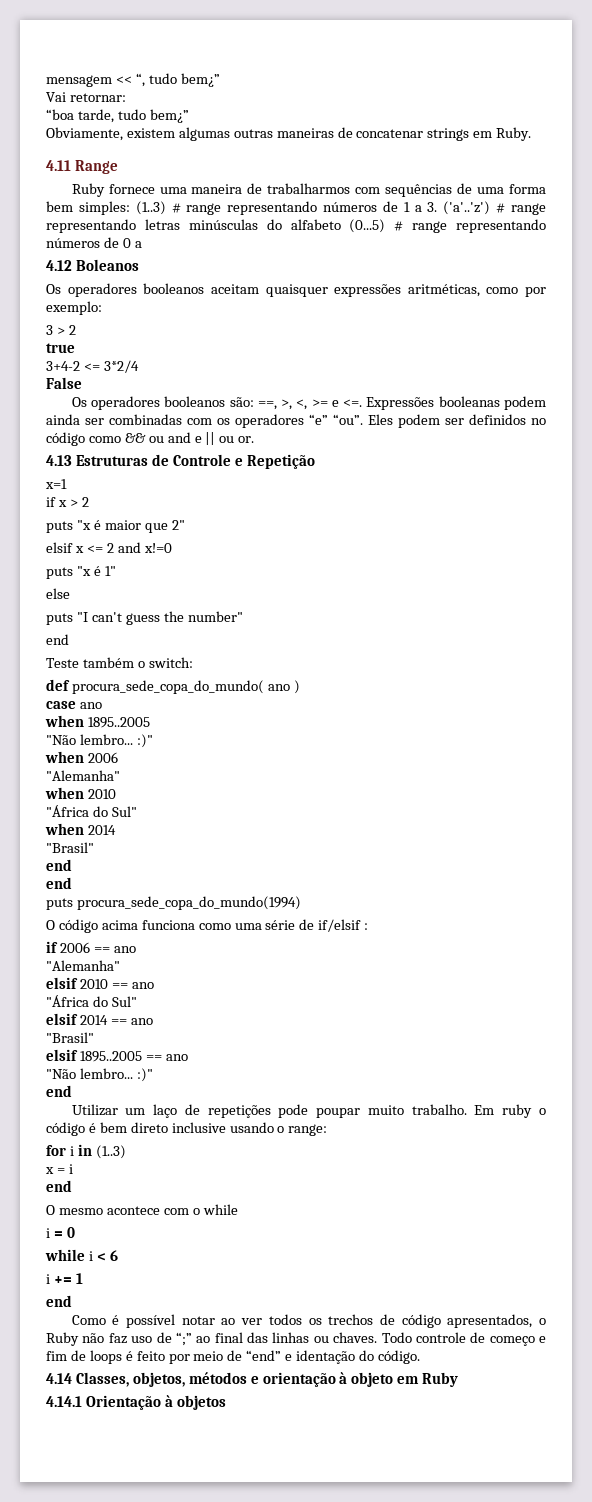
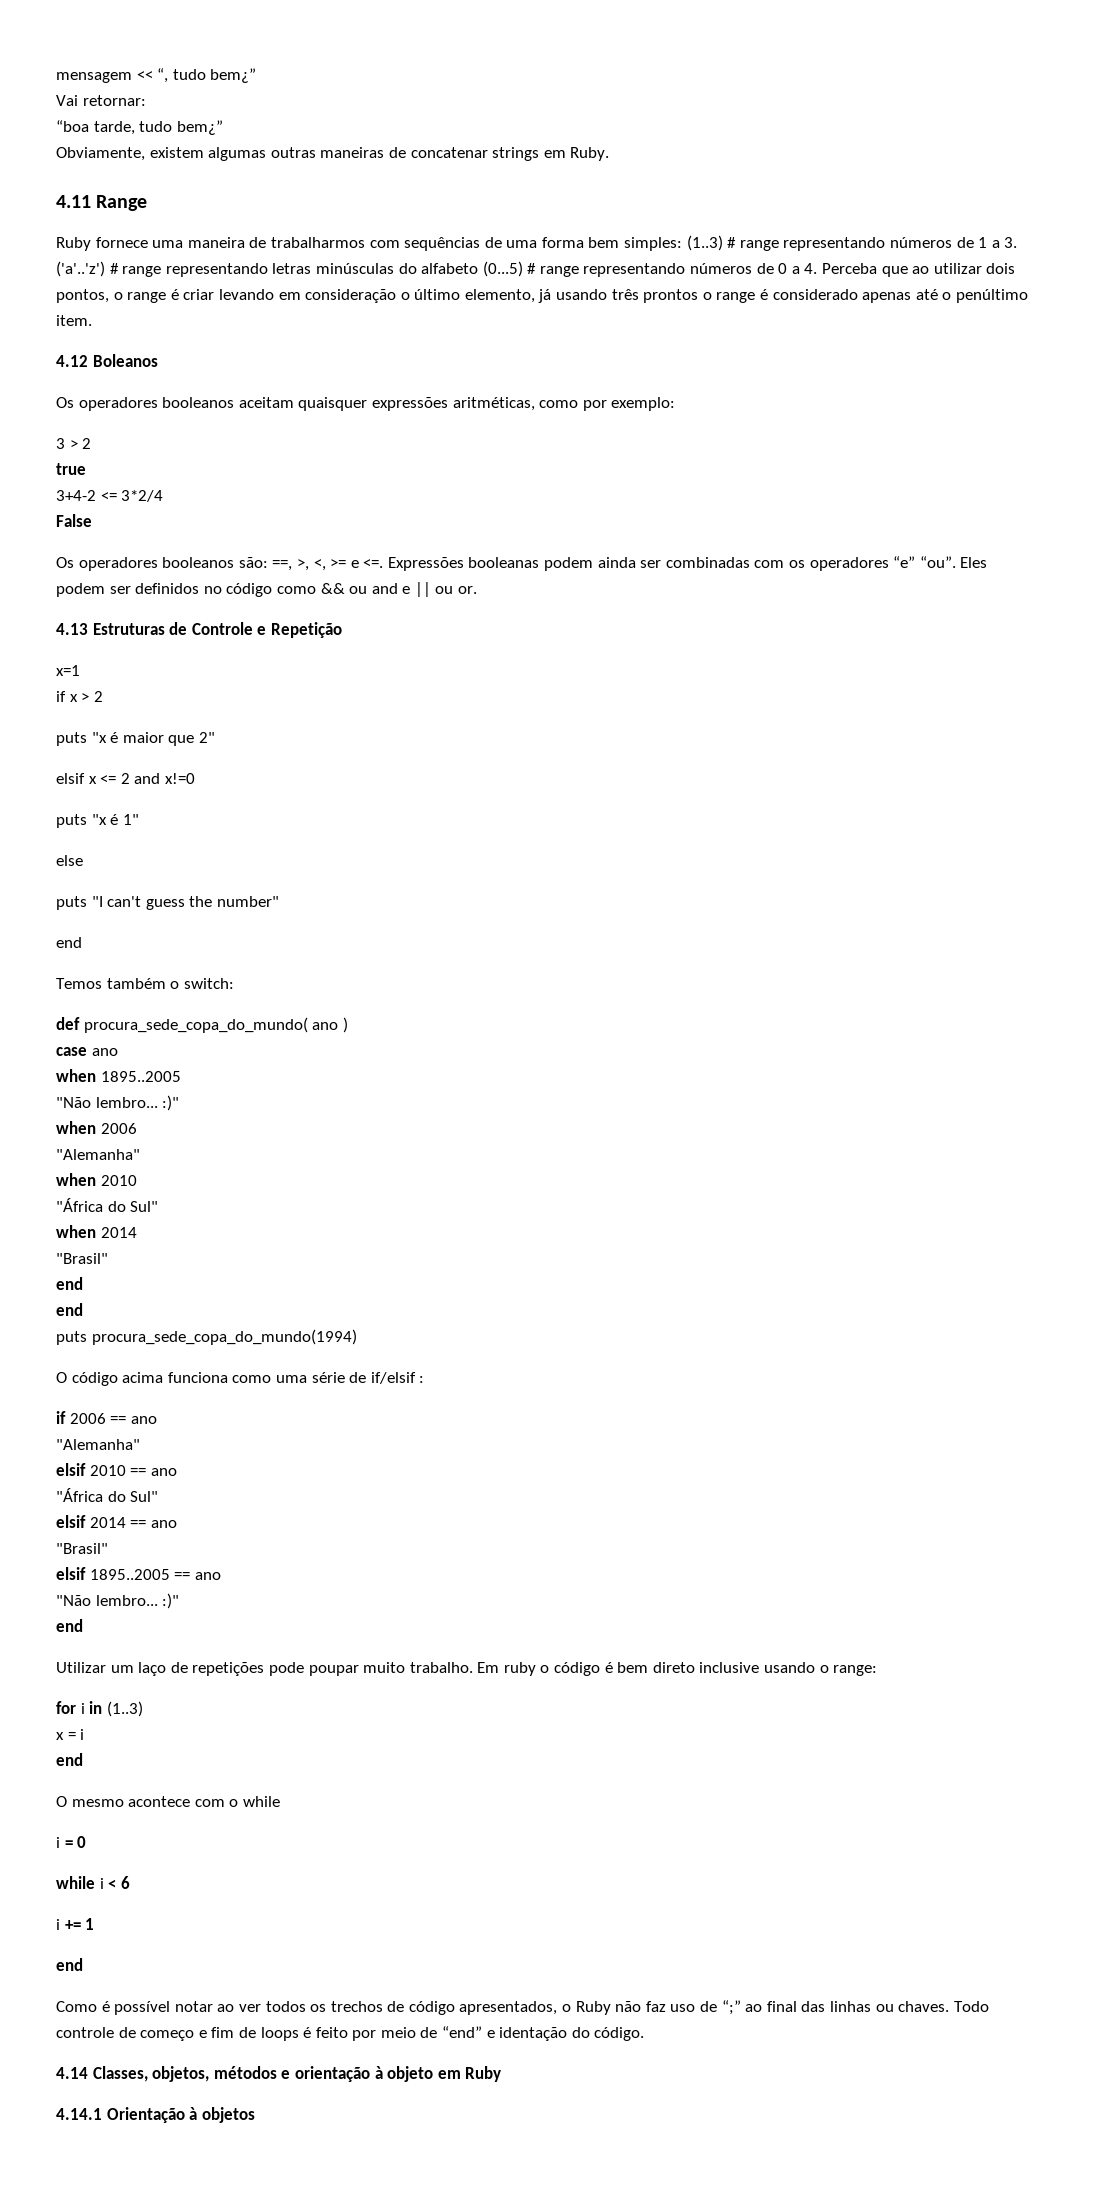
(142, 244) none -> [804,263,1016,277] [56,289,1028,303] [56,315,92,326] 4. Perceba que ao utilizar dois pontos, o range é criar levando em consideração o último elemento, já usando três prontos o range é considerado apenas até o penúltimo item.
[46,658,79,668] Teste -> [56,978,102,989] Temos

